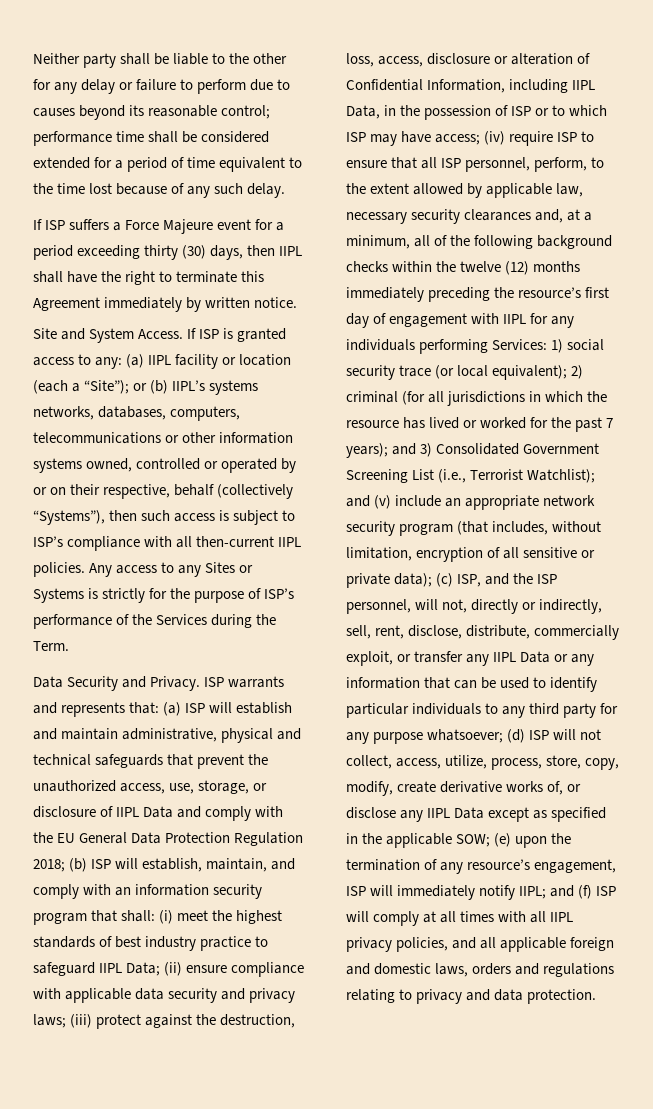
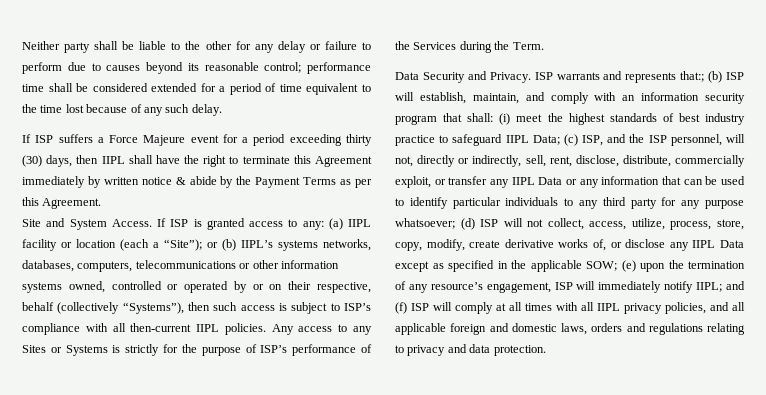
[254,297,298,308] notice. -> [141,176,373,188] [22,197,102,209] notice & abide by the Payment Terms as per this Agreement.
[129,702,293,716] [33,728,302,743] [33,754,269,769] [33,780,268,794] [33,806,284,821] [33,832,304,846] [33,859,65,872] that: (a) ISP will establish and maintain administrative, physical and technical safeguards that prevent the unauthorized access, use, storage, or disclosure of IIPL Data and comply with the EU General Data Protection Regulation 2018; -> [680,71,705,82] that:;
[164,962,305,977] [33,988,296,1003] [33,1014,296,1029] [346,53,591,67] [346,79,596,93] [346,105,608,120] [346,131,595,146] [346,157,605,172] [346,183,584,198] [346,209,593,224] [346,235,613,249] [346,261,581,275] [346,287,610,302] [346,313,575,328] [346,339,605,354] [346,365,584,380] [346,391,608,406] [346,417,614,432] [346,443,600,458] [346,469,596,483] [346,495,596,510] [346,521,602,536] [346,547,596,562] [346,573,433,588] (ii) ensure compliance with applicable data security and privacy laws; (iii) protect against the destruction, loss, access, disclosure or alteration of Confidential Information, including IIPL Data, in the possession of ISP or to which ISP may have access; (iv) require ISP to ensure that all ISP personnel, perform, to the extent allowed by applicable law, necessary security clearances and, at a minimum, all of the following background checks within the twelve (12) months immediately preceding the resource’s first day of engagement with IIPL for any individuals performing Services: 1) social security trace (or local equivalent); 2) criminal (for all jurisdictions in which the resource has lived or worked for the past 7 years); and 3) Consolidated Government Screening List (i.e., Terrorist Watchlist); and (v) include an appropriate network security program (that includes, without limitation, encryption of all sensitive or private data); -> (560, 140) none

